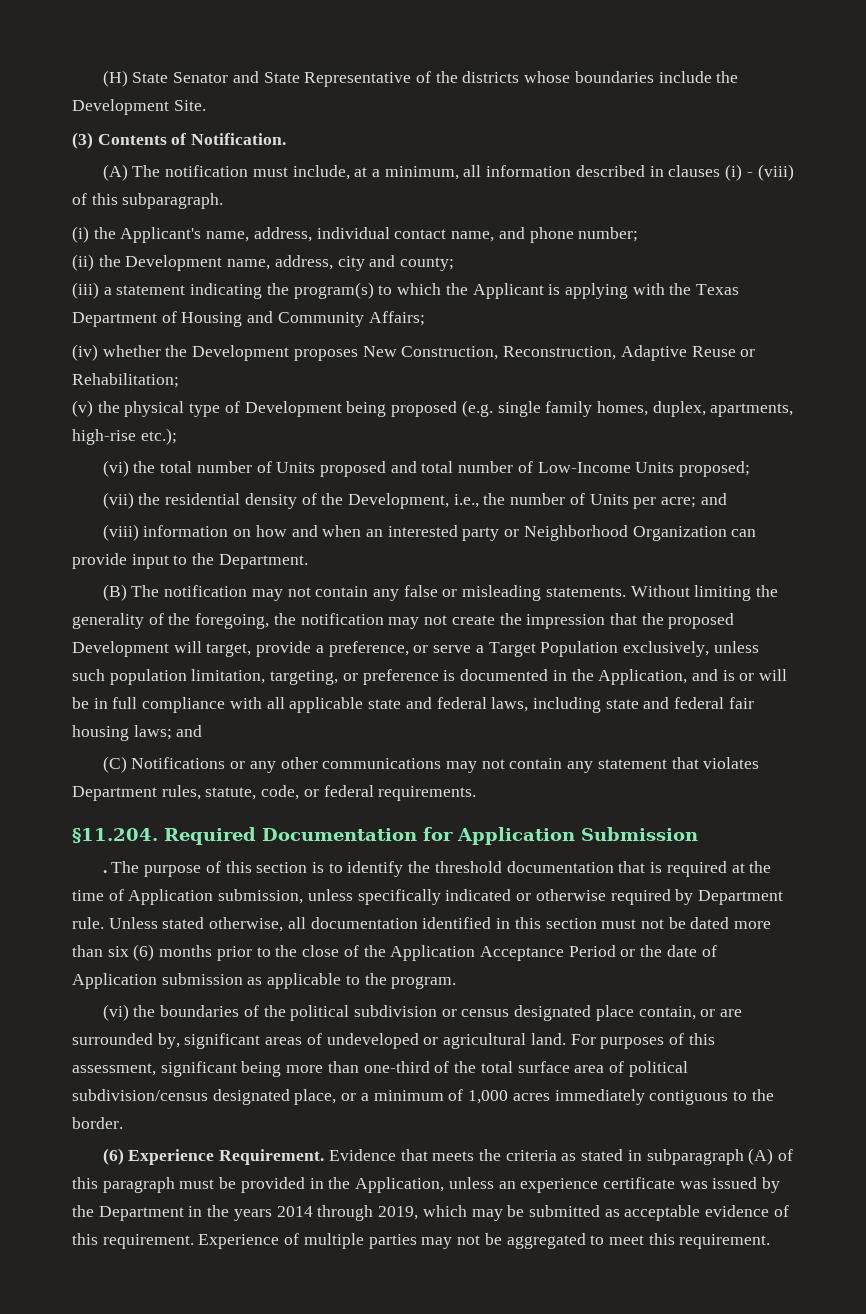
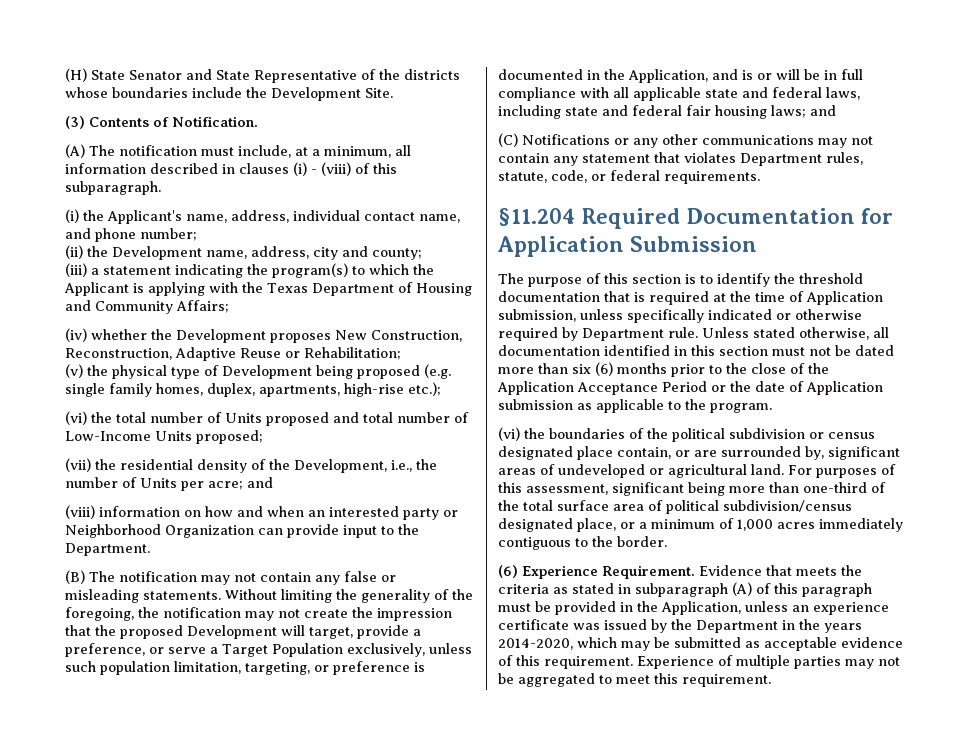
[72,828,158,843] §11.204. -> [498,208,575,226] §11.204
[102,870,107,873] . -> (758, 244) none
[276,1205,419,1221] 2014 through 2019, -> [498,638,573,650] 2014-2020,

